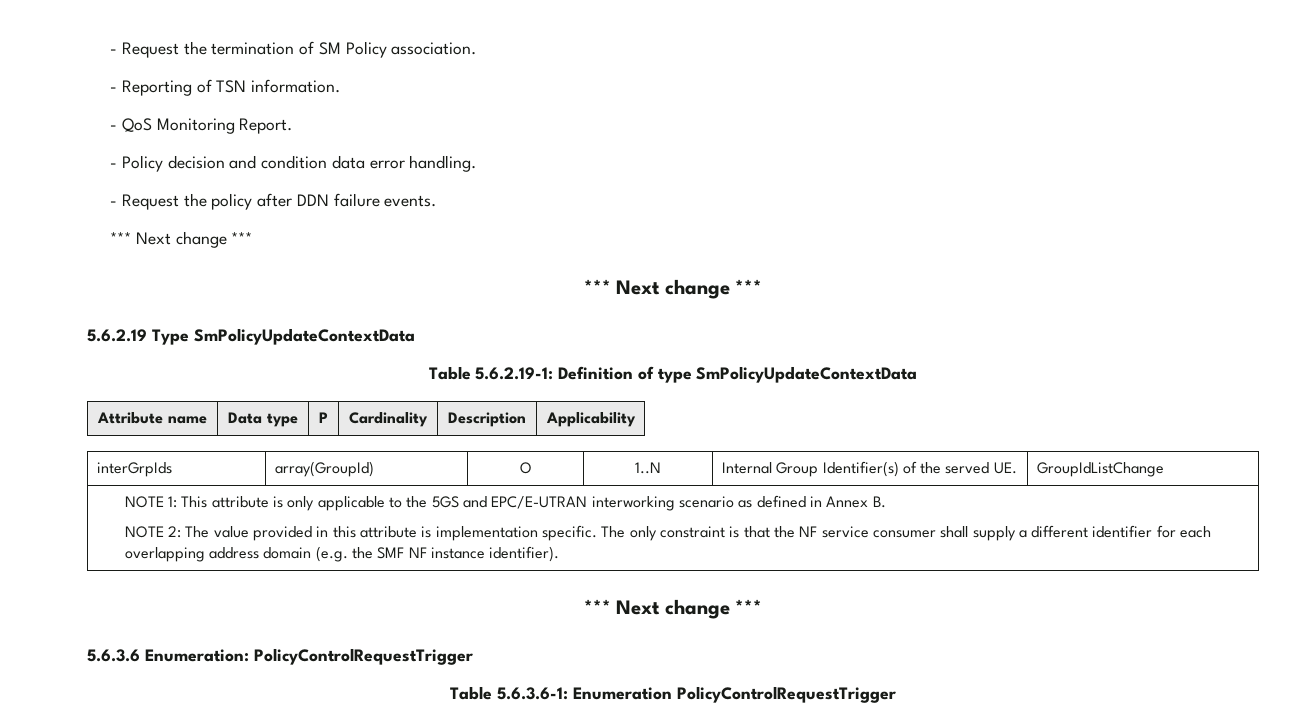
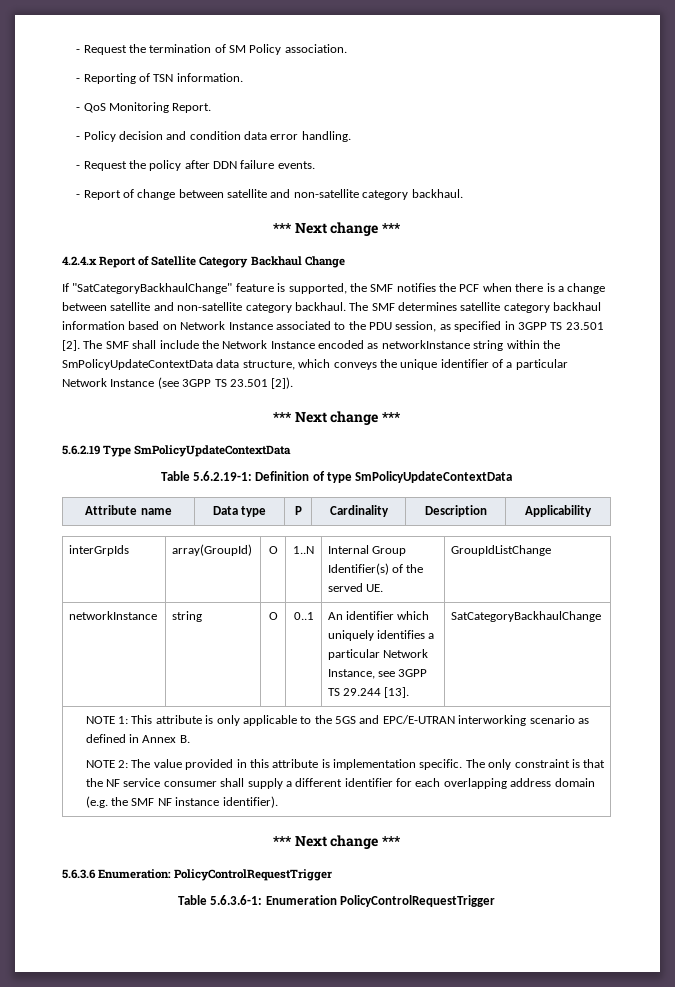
[110,231,253,248] *** Next change *** -> [76,189,463,200] [272,222,402,236] [62,256,345,268] [62,283,606,294] [62,302,602,313] [62,321,604,332] [62,340,560,351] [62,359,568,370] [62,377,294,389] - Report of change between satellite and non-satellite category backhaul. // *** Next change *** // 4.2.4.x Report of Satellite Category Backhaul Change // If "SatCategoryBackhaulChange" feature is supported, the SMF notifies the PCF when there is a change between satellite and non-satellite category backhaul. The SMF determines satellite category backhaul information based on Network Instance associated to the PDU session, as specified in 3GPP TS 23.501 [2]. The SMF shall include the Network Instance encoded as networkInstance string within the SmPolicyUpdateContextData data structure, which conveys the unique identifier of a particular Network Instance (see 3GPP TS 23.501 [2]).
(1164, 469) none -> [68,611,157,620] [171,611,202,622] [268,612,278,620] [293,612,314,620] [327,611,430,620] [327,630,435,641] [327,649,428,660] [327,669,428,679] [327,687,410,698] [450,611,601,622] // networkInstance | string | O | 0..1 | An identifier which uniquely identifies a particular Network Instance, see 3GPP TS 29.244 [13]. | SatCategoryBackhaulChange

